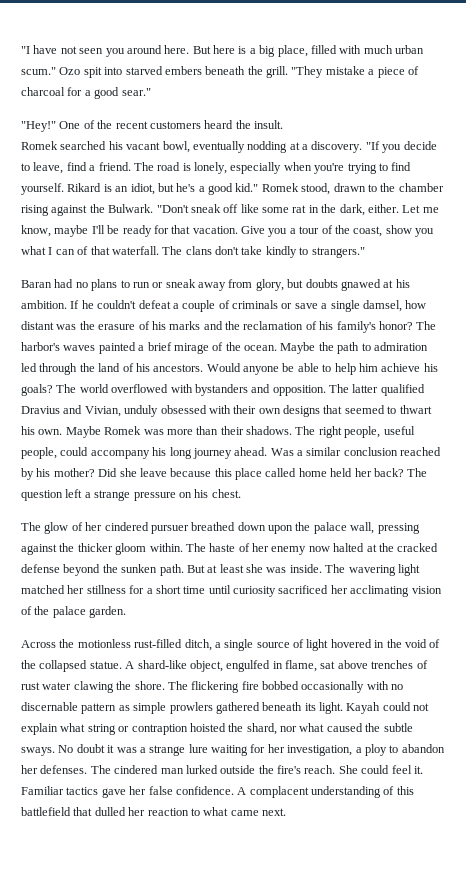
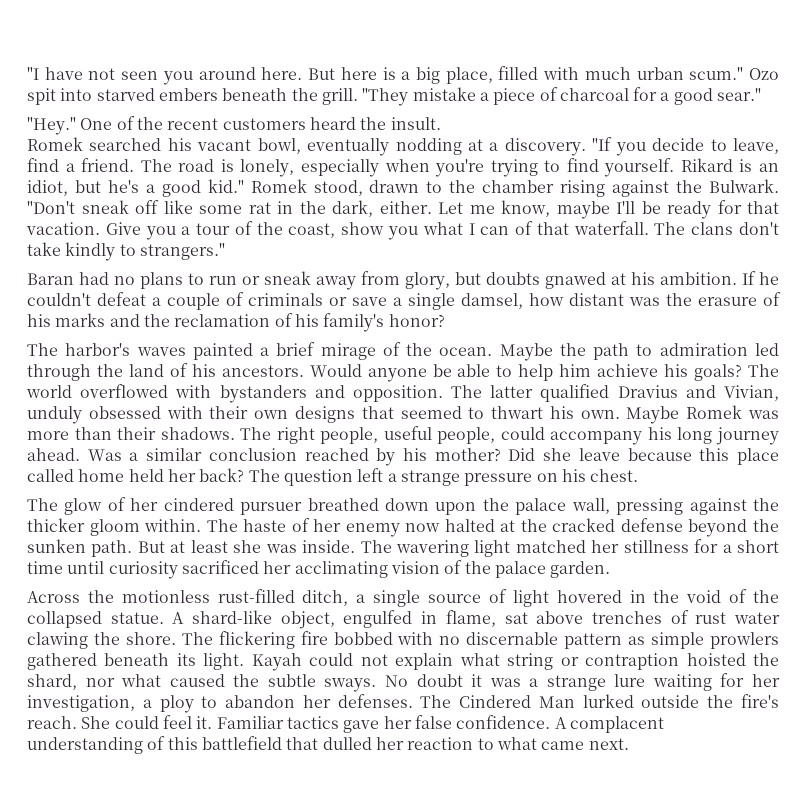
[21,121,56,132] "Hey!" -> [27,117,76,135] "Hey."
(413, 325) none -> (445, 320) //
[301,681,365,693] occasionally -> (393, 638) none
[114,765,184,774] cindered man -> [459,695,575,708] Cindered Man

